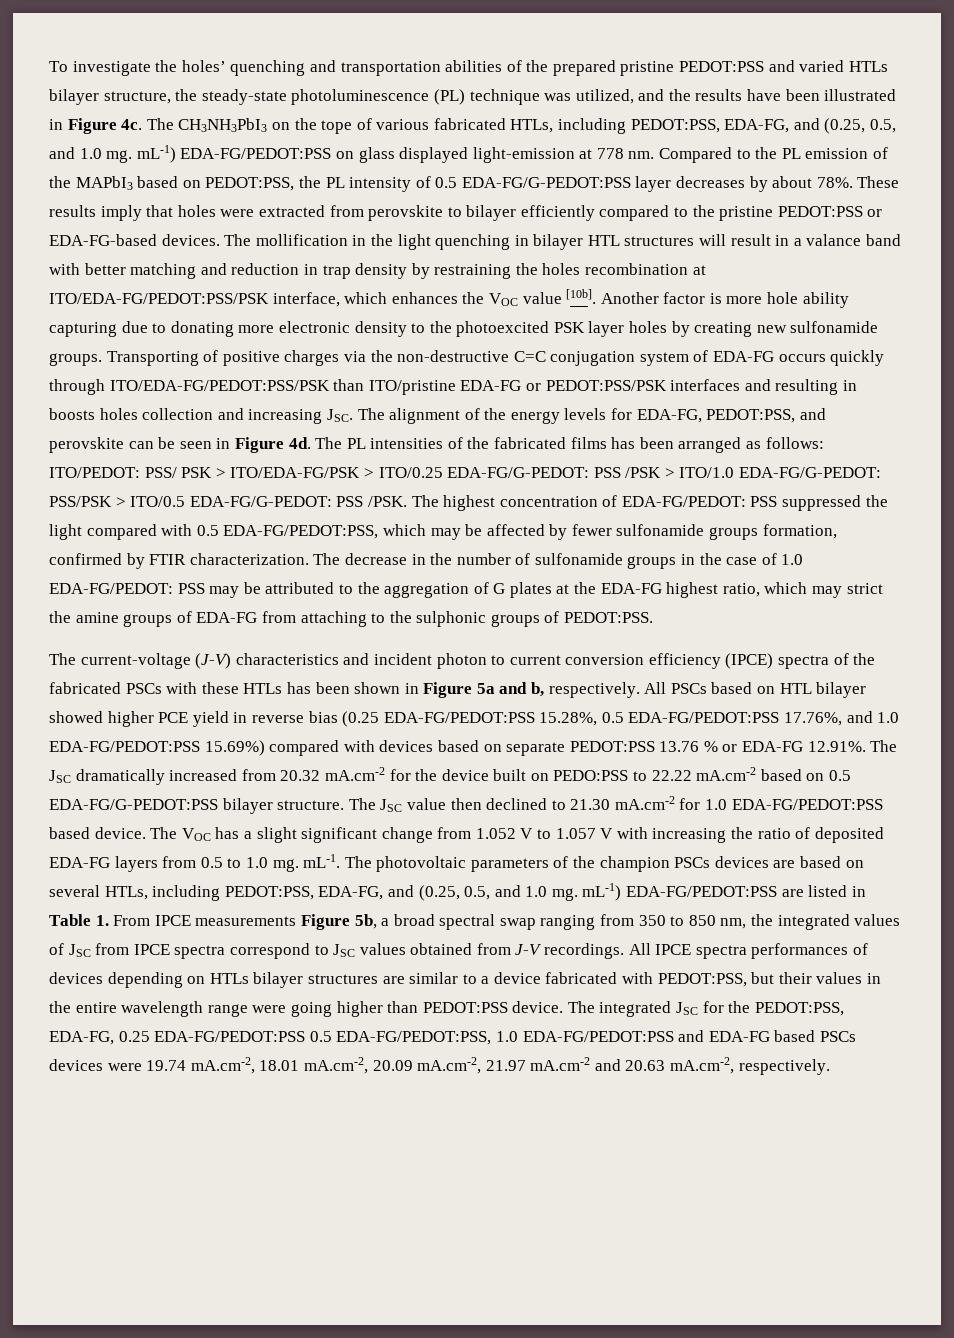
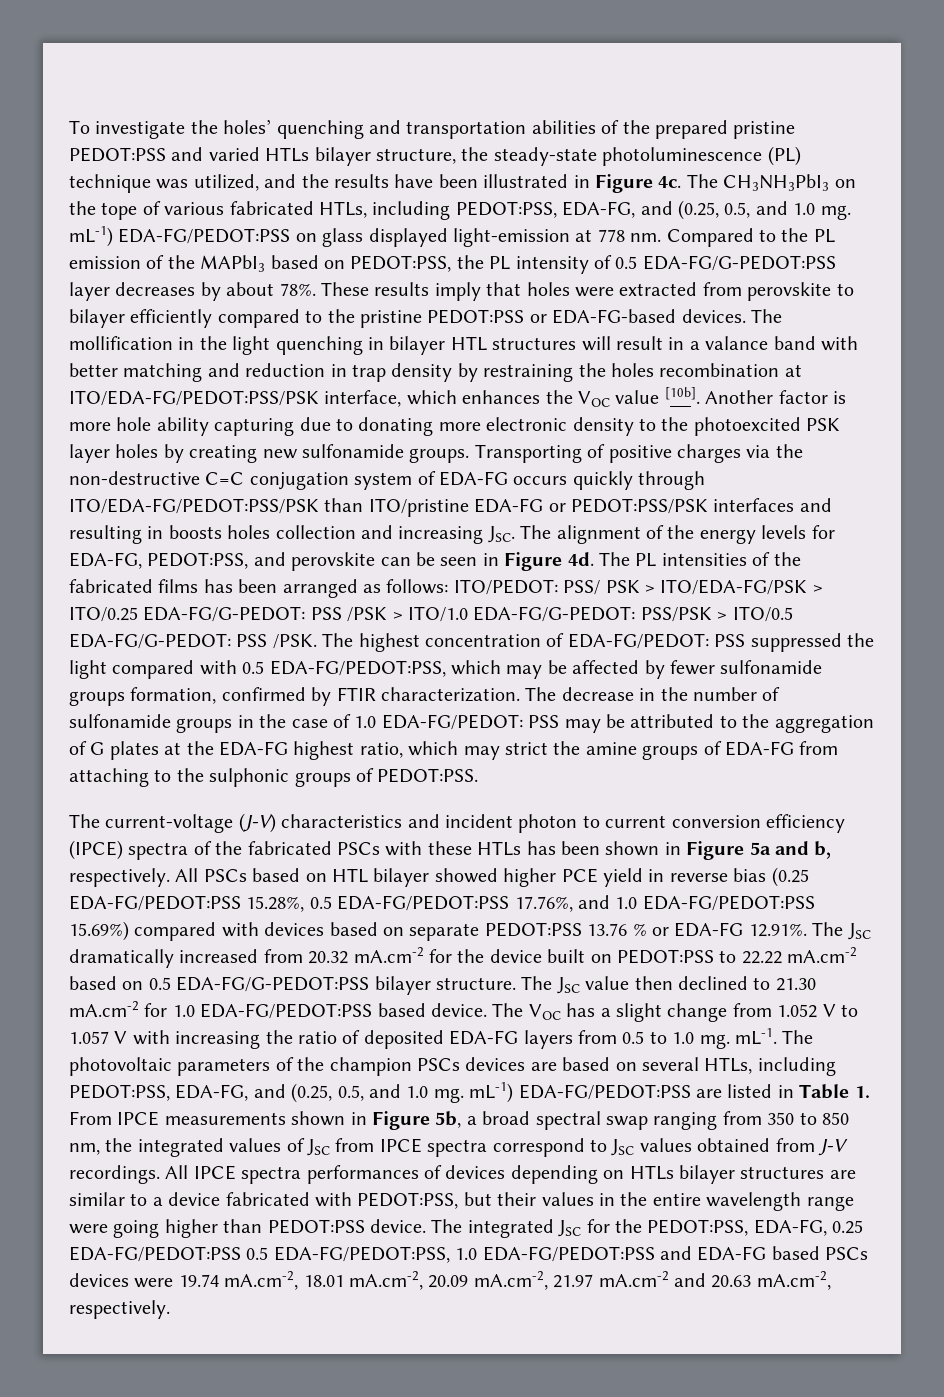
[553,770,629,781] PEDO:PSS -> [616,949,714,964] PEDOT:PSS
[301,827,378,843] significant -> (662, 1012) none
(297, 921) none -> [291,1111,367,1126] shown in

